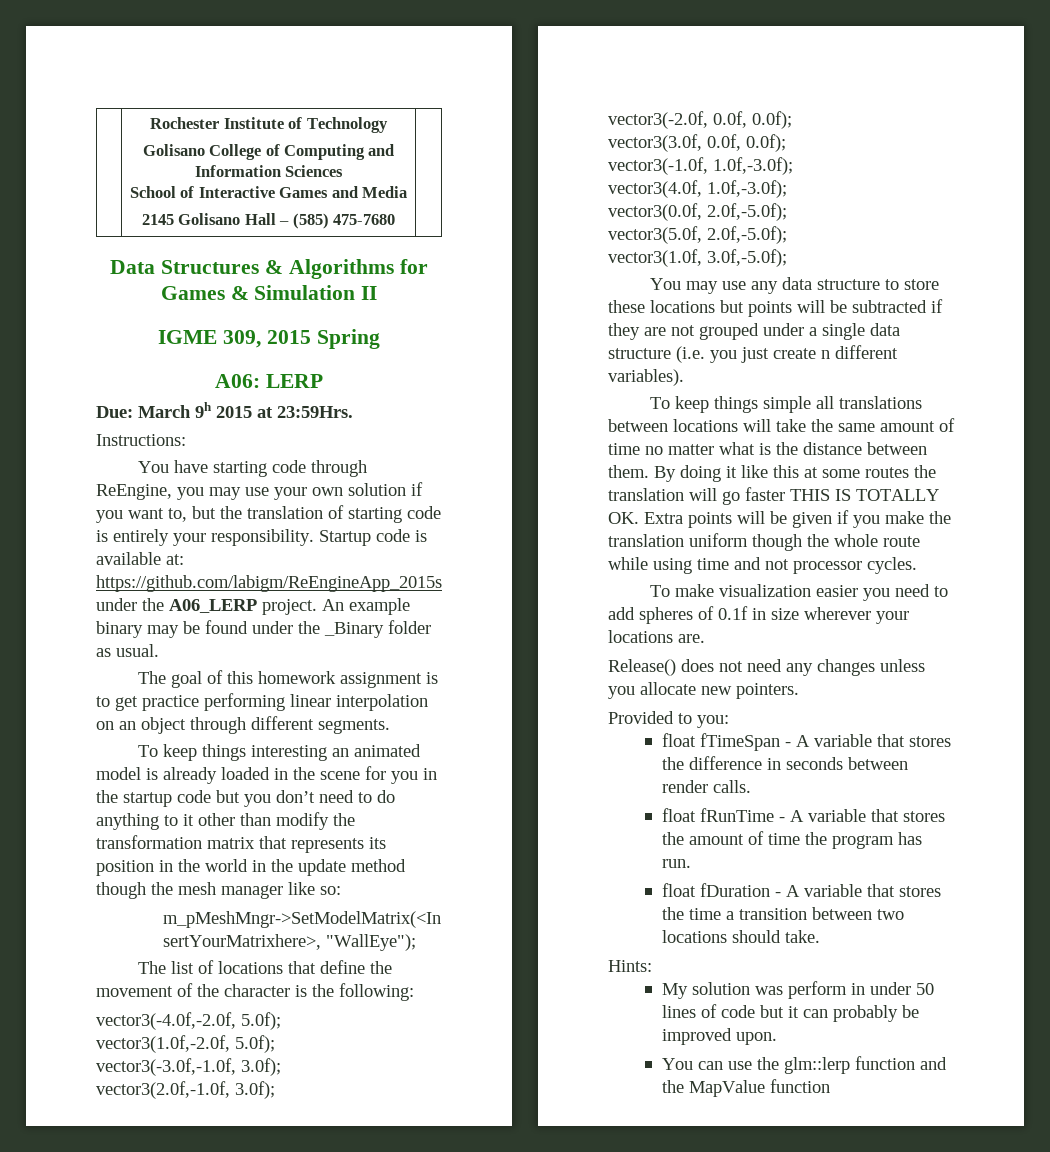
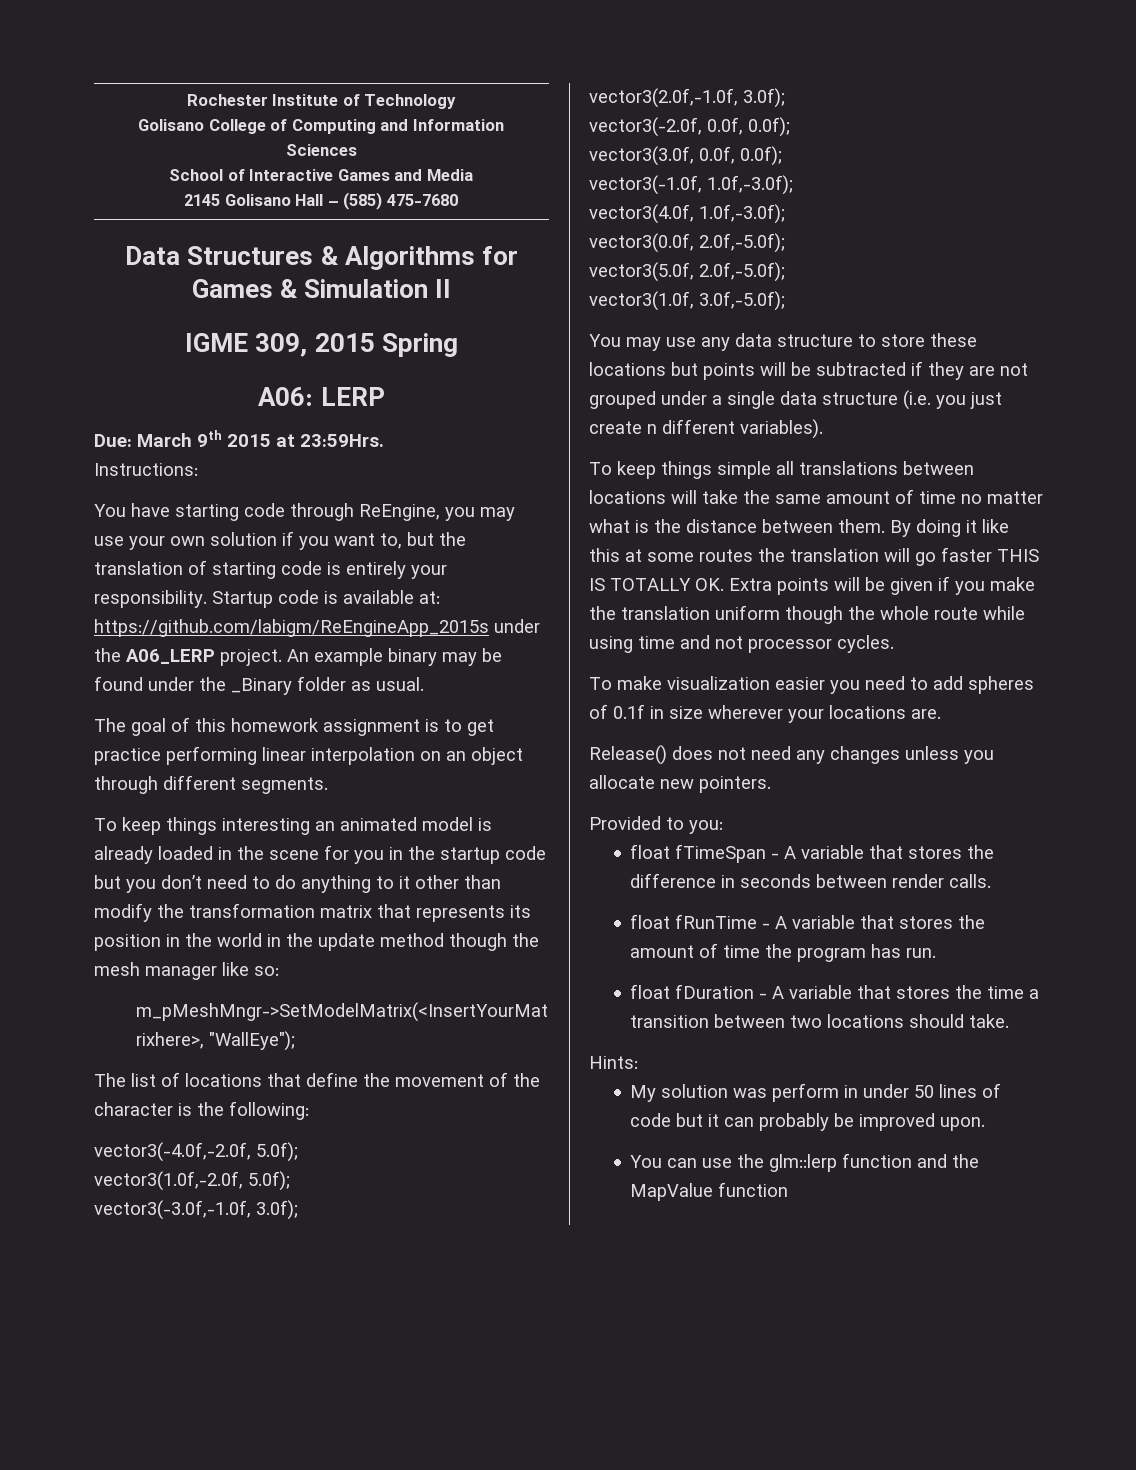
[195,402,212,418] 9h -> [197,430,222,447] 9th

